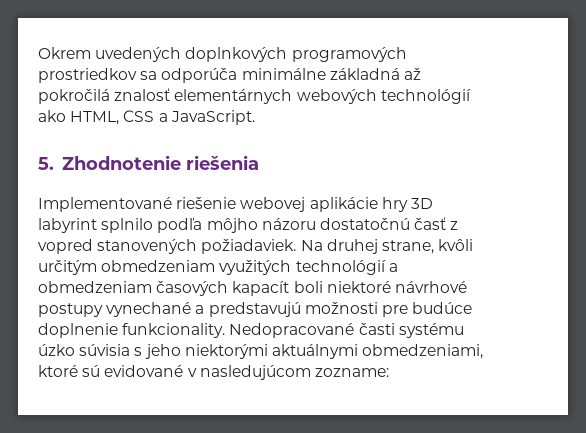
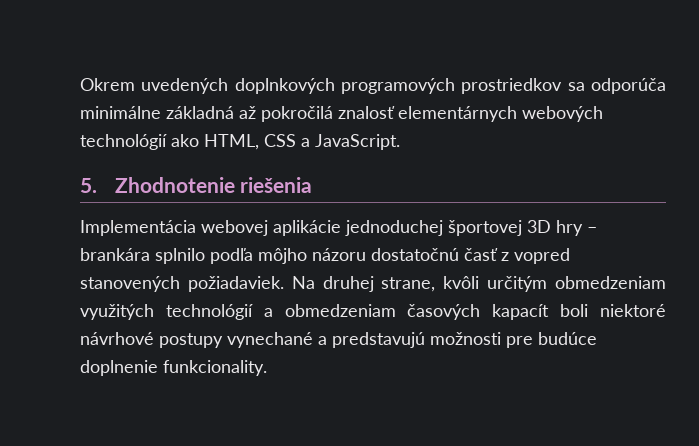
[38,197,433,212] [38,218,97,233] Implementované riešenie webovej aplikácie hry 3D labyrint -> [80,220,597,236] [80,248,150,261] Implementácia webovej aplikácie jednoduchej športovej 3D hry – brankára
[229,323,464,338] [38,344,484,359] [38,365,389,380] Nedopracované časti systému úzko súvisia s jeho niektorými aktuálnymi obmedzeniami, ktoré sú evidované v nasledujúcom zozname: -> (267, 368) none

